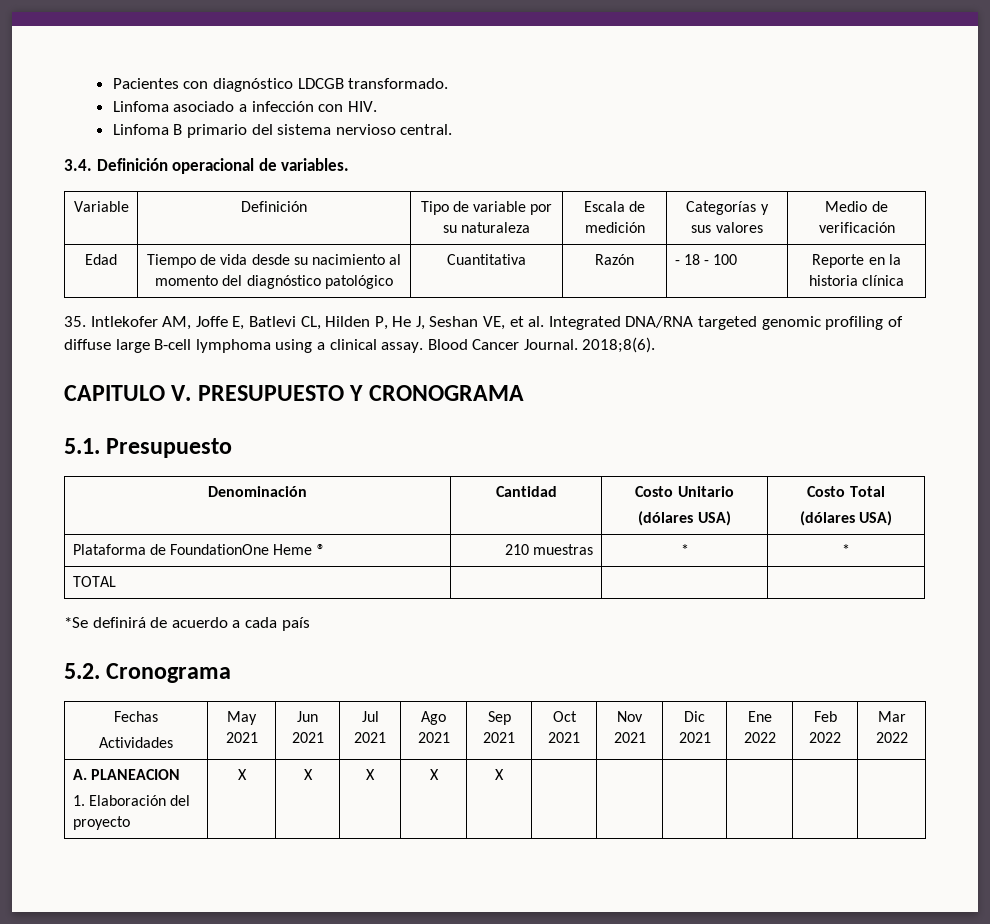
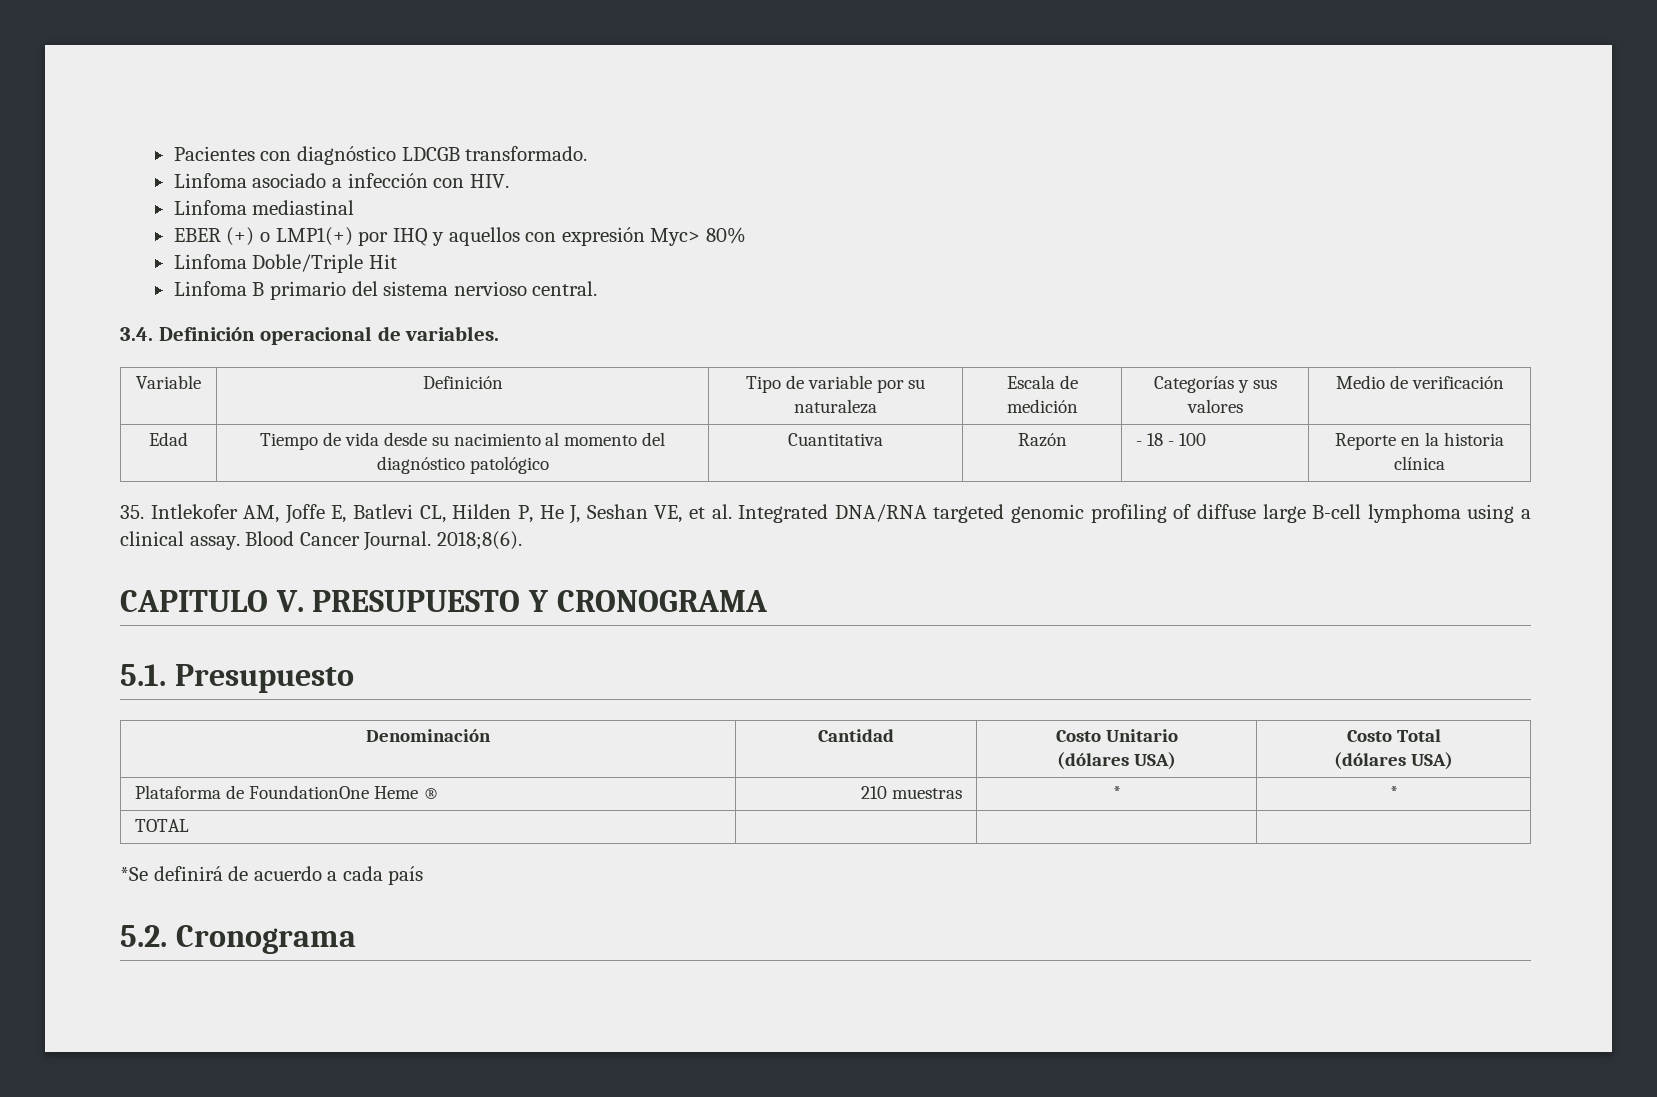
(377, 106) none -> [173,200,355,215] [173,227,746,246] [173,254,397,273] // Linfoma mediastinal // EBER (+) o LMP1(+) por IHQ y aquellos con expresión Myc> 80% // Linfoma Doble/Triple Hit
[114,711,158,722] [99,737,173,748] [227,711,257,725] [225,732,258,743] [297,711,318,722] [291,732,324,743] [361,711,379,722] [354,732,386,743] [421,711,446,725] [417,732,450,743] [487,711,511,725] [483,732,515,743] [552,711,577,722] [548,732,580,743] [617,711,643,722] [613,732,646,743] [684,711,705,722] [678,732,711,743] [747,711,772,722] [743,732,776,743] [813,711,837,722] [809,732,841,743] [877,711,906,722] [875,732,908,743] [72,769,181,780] [72,795,191,806] [72,816,130,830] [237,769,247,780] [303,769,313,780] [366,769,375,780] [429,769,439,780] [495,769,504,780] // Fechas // Actividades | May 2021 | Jun 2021 | Jul 2021 | Ago 2021 | Sep 2021 | Oct 2021 | Nov 2021 | Dic 2021 | Ene 2022 | Feb 2022 | Mar 2022 // A. PLANEACION // 1. Elaboración del proyecto | X | X | X | X | X | | | | | | -> (356, 939) none

